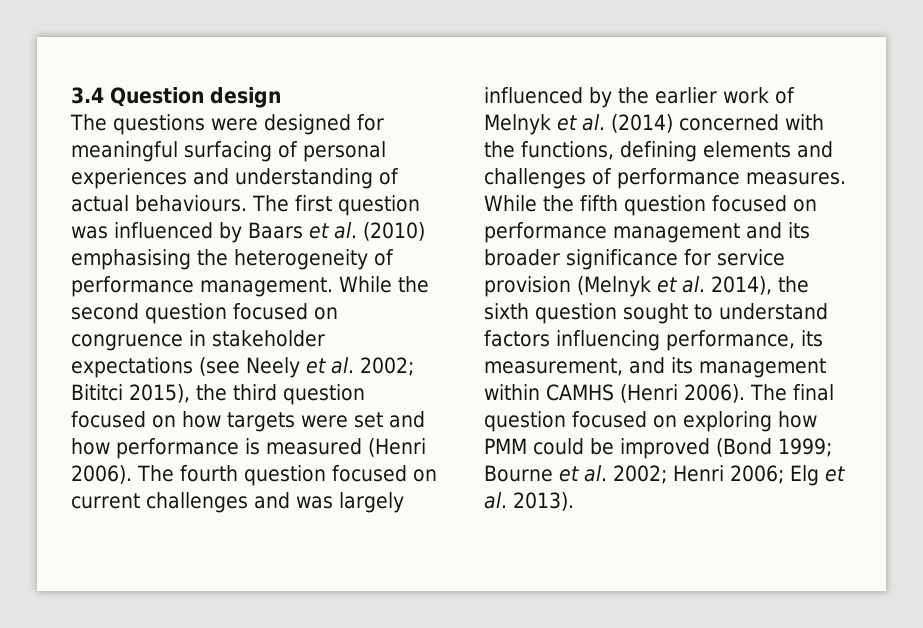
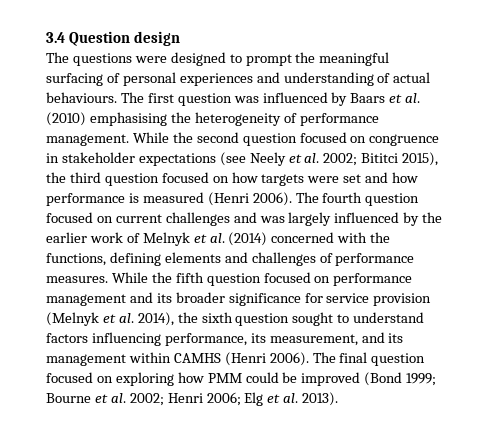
[357,114,384,131] for -> [229,52,316,66] to prompt the

